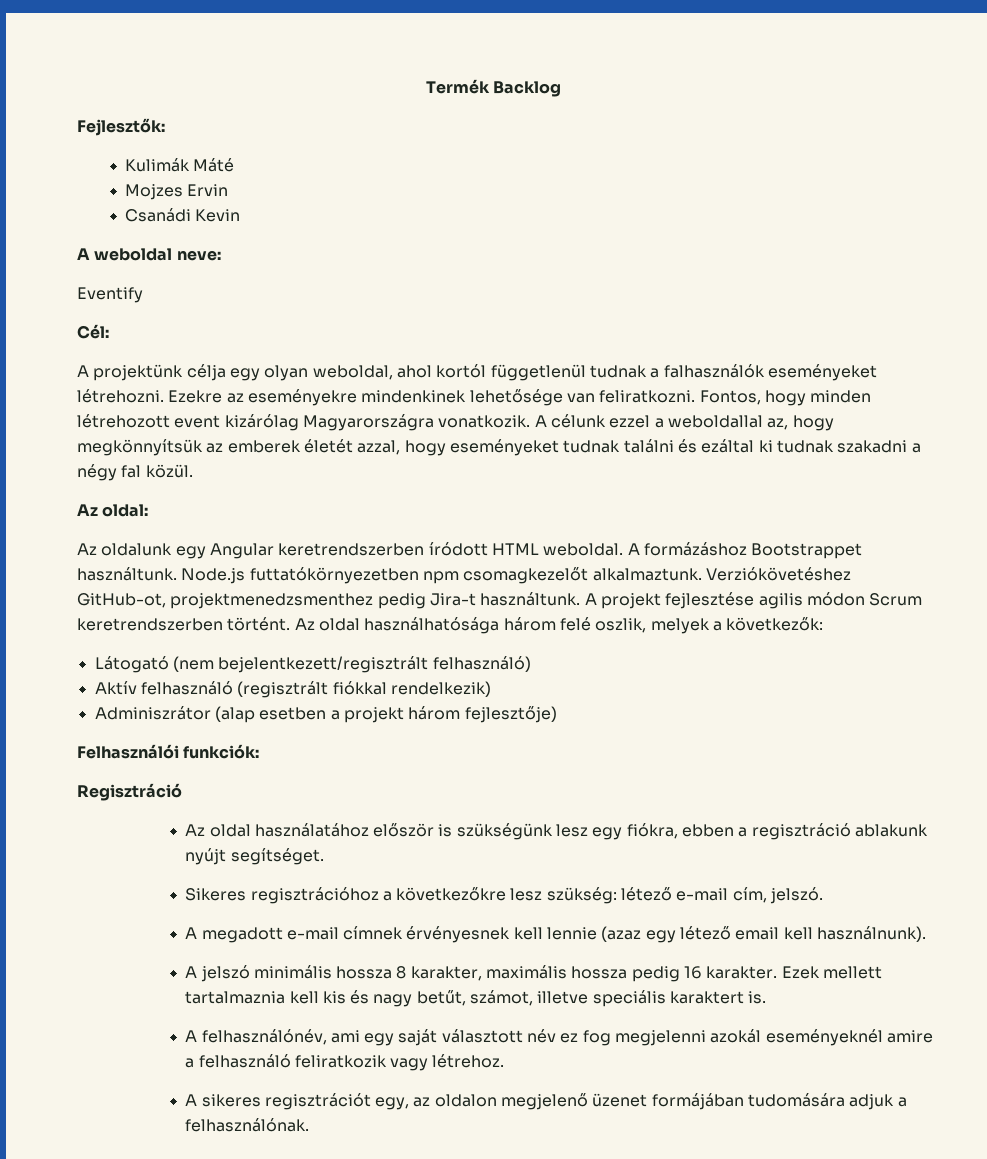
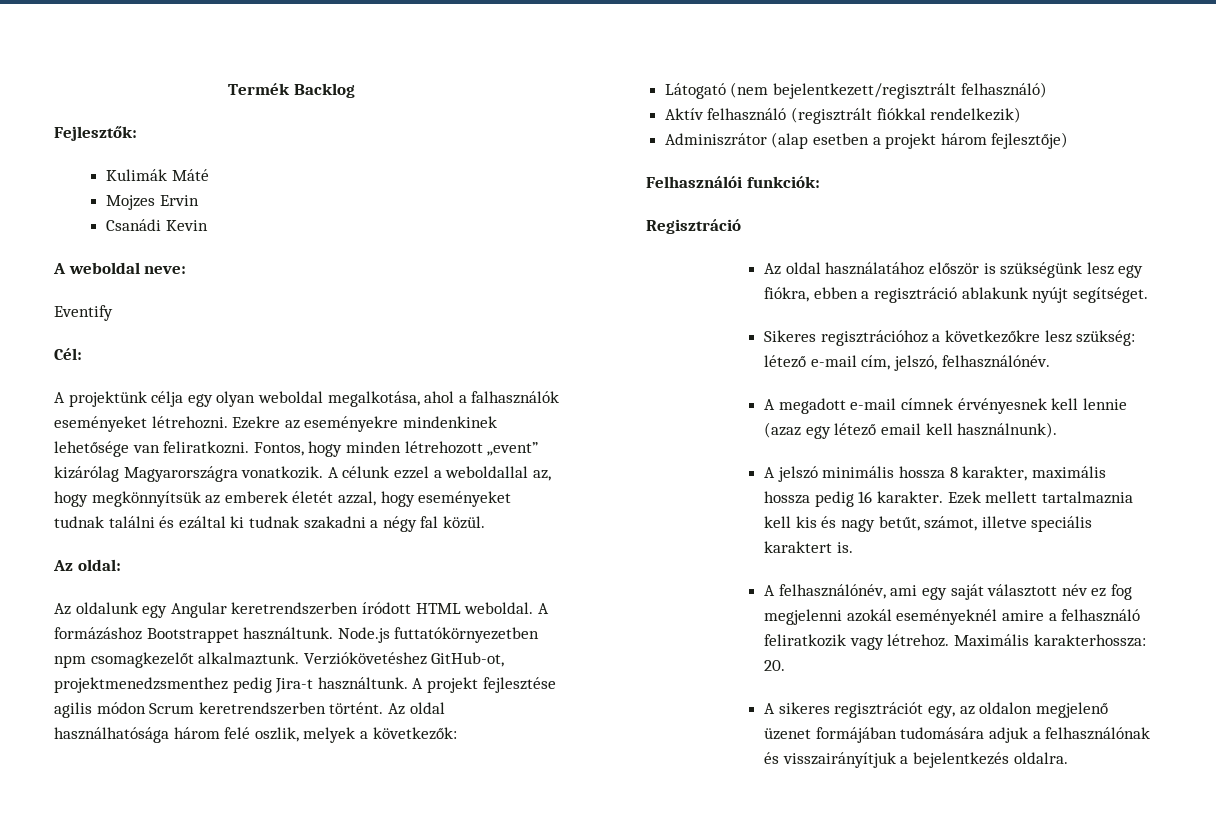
[312,364,648,381] weboldal, ahol kortól függetlenül tudnak -> [258,391,455,407] weboldal megalkotása, ahol
[174,415,221,428] event -> [487,442,539,456] „event”
[770,887,824,904] jelszó. -> [893,355,1050,371] jelszó, felhasználónév.
(505, 1061) none -> [953,634,1146,647] [764,660,786,671] Maximális karakterhossza: 20.
[185,1118,310,1132] felhasználónak. -> [1045,727,1151,740] [764,752,1068,768] felhasználónak és visszairányítjuk a bejelentkezés oldalra.

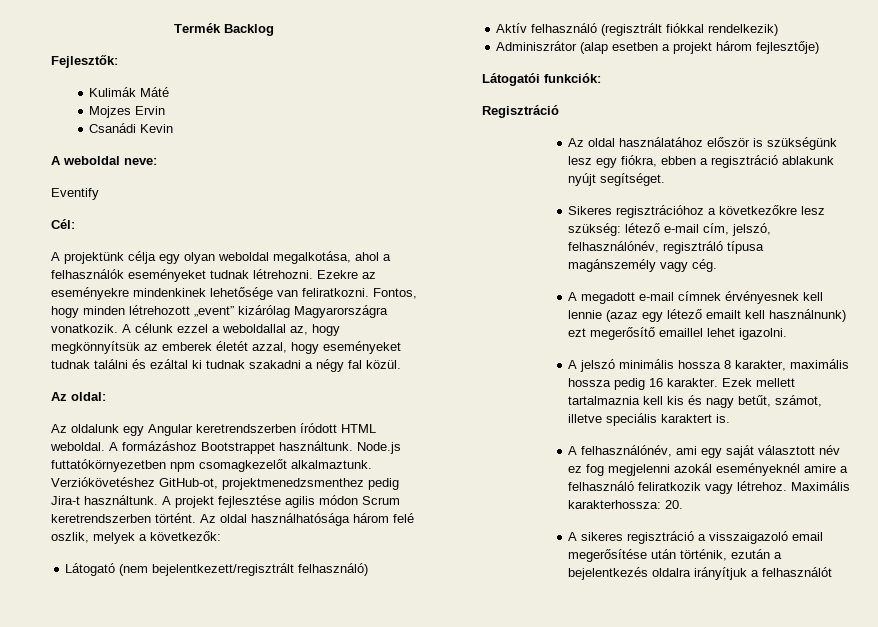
[471,391,560,404] [54,416,148,432] falhasználók eseményeket -> [50,269,249,282] felhasználók eseményeket tudnak
[646,176,743,188] Felhasználói -> [481,73,540,86] Látogatói
[941,355,1050,368] felhasználónév. -> [568,241,765,254] [568,259,718,272] felhasználónév, regisztráló típusa magánszemély vagy cég.
[880,422,1058,438] email kell használnunk). -> [706,309,847,322] [568,327,788,340] emailt kell használnunk) ezt megerősítő emaillel lehet igazolni.
[834,702,1108,718] [764,727,1151,743] [764,752,1068,768] regisztrációt egy, az oldalon megjelenő üzenet formájában tudomására adjuk a felhasználónak és visszairányítjuk a bejelentkezés oldalra. -> [627,531,824,544] [568,549,783,562] [568,567,833,580] regisztráció a visszaigazoló email megerősítése után történik, ezután a bejelentkezés oldalra irányítjuk a felhasználót

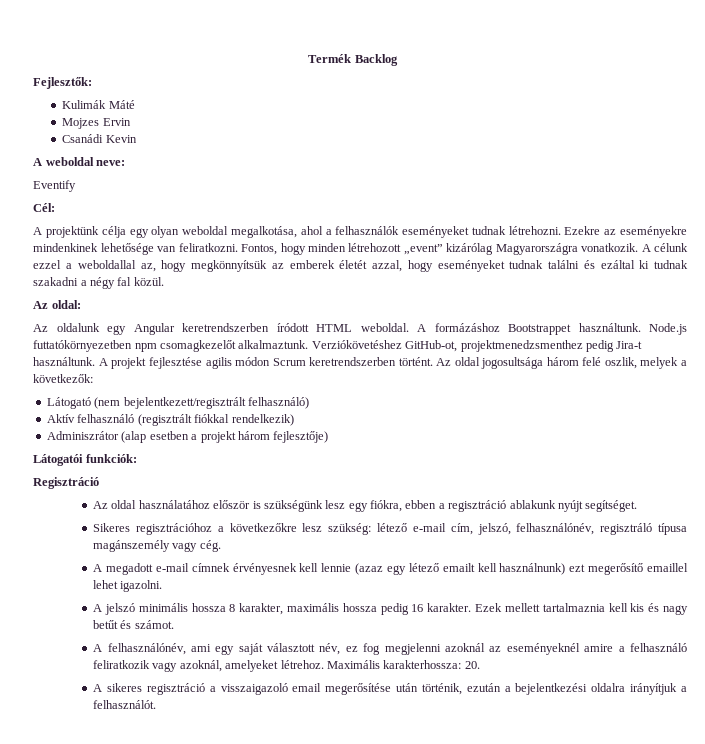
[250,513,350,526] használhatósága -> [481,357,544,369] jogosultsága
[738,395,823,407] [568,413,731,426] betűt, számot, illetve speciális karaktert is. -> [93,620,174,629] betűt és számot.
[819,445,841,455] név -> [319,643,341,655] név,
[674,463,713,473] azokál -> [445,643,502,652] azoknál az
(734, 489) none -> [179,660,279,672] azoknál, amelyeket
[568,567,649,580] bejelentkezés -> [515,683,588,695] bejelentkezési
[762,567,833,577] felhasználót -> [93,700,157,709] felhasználót.

